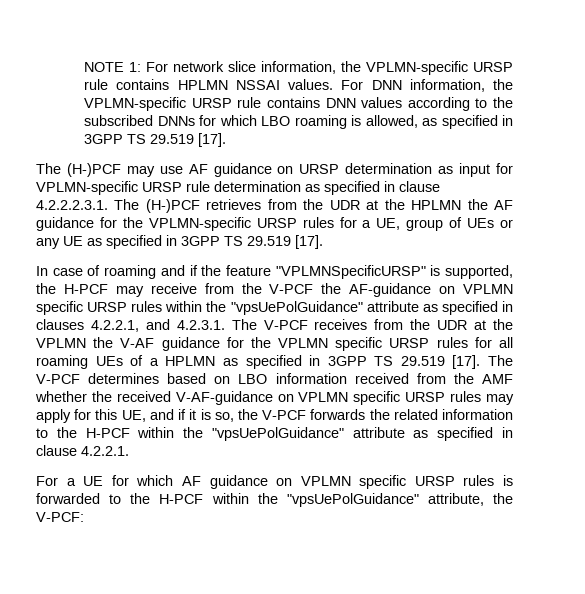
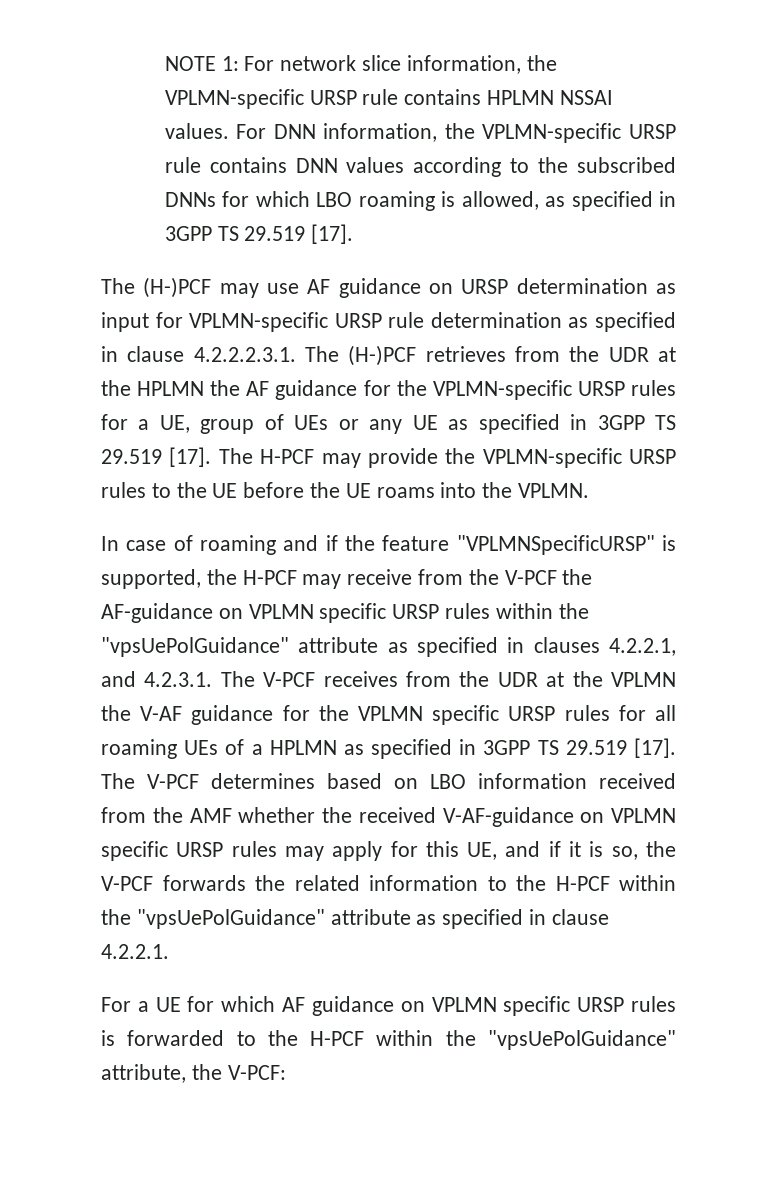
(323, 242) none -> [218,448,676,468] [101,482,590,498] The H-PCF may provide the VPLMN-specific URSP rules to the UE before the UE roams into the VPLMN.

